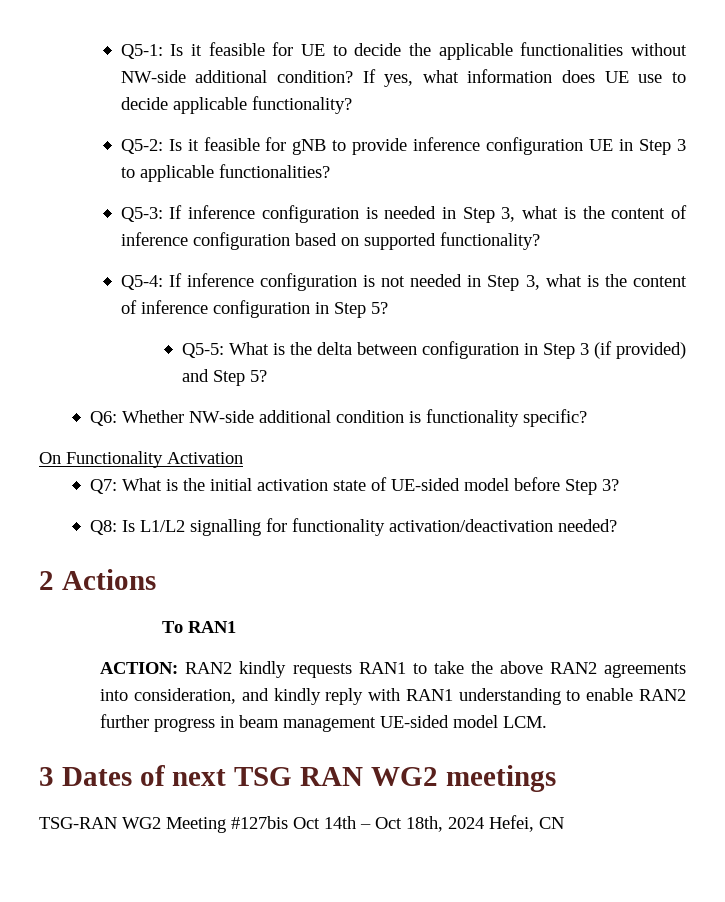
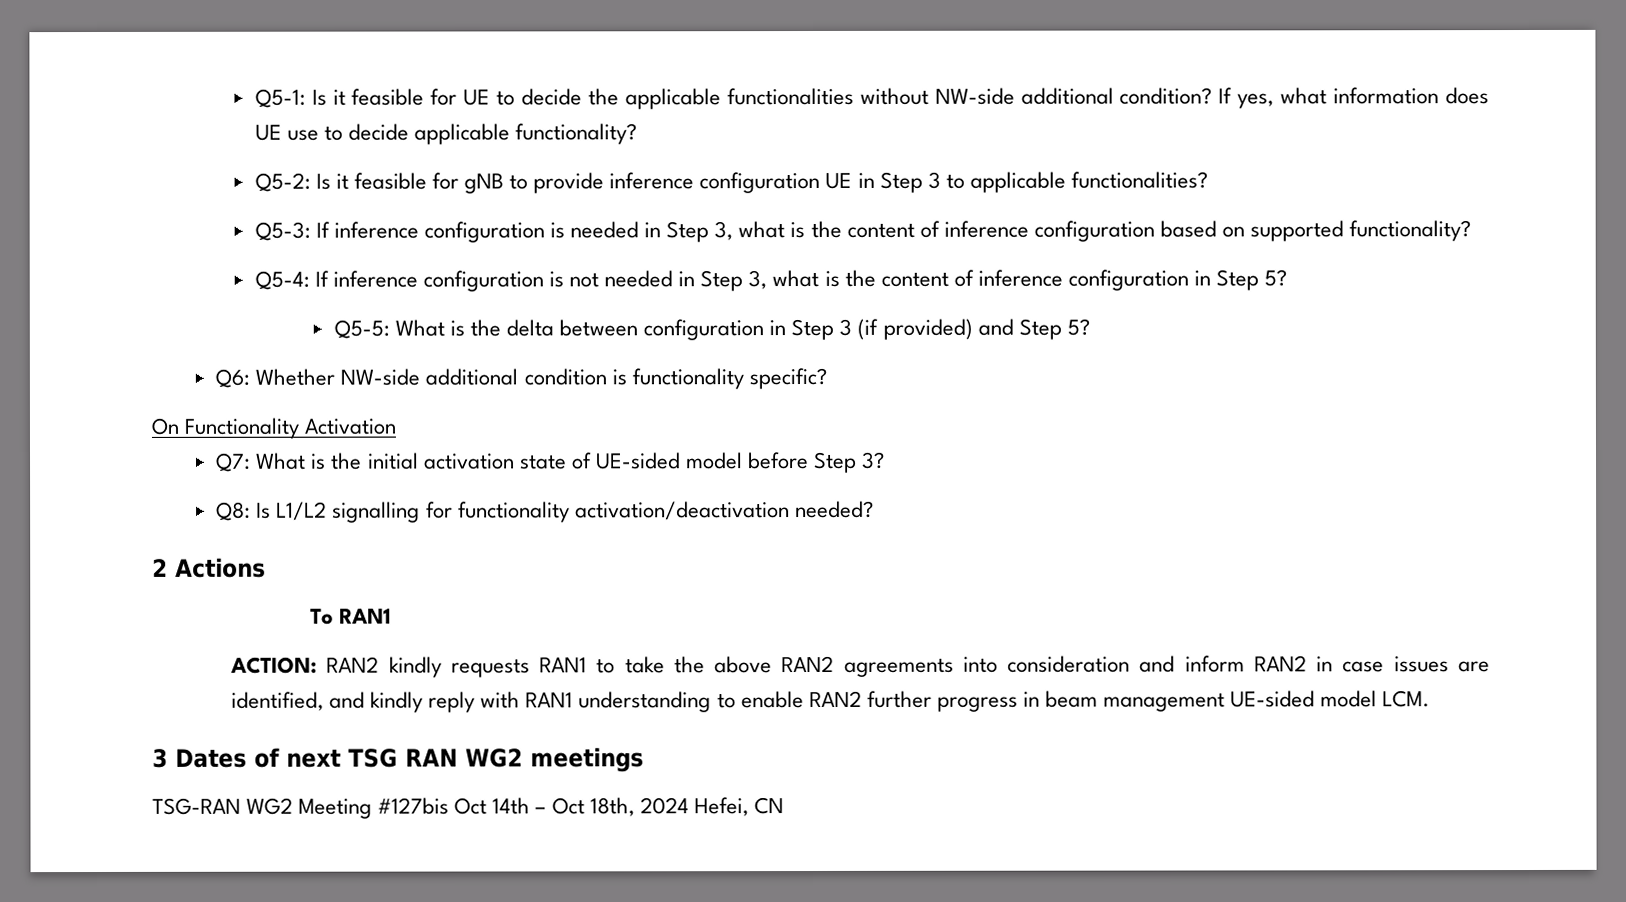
[134,688,237,704] consideration, -> [1007,655,1491,673] [230,691,324,711] consideration and inform RAN2 in case issues are identified,

